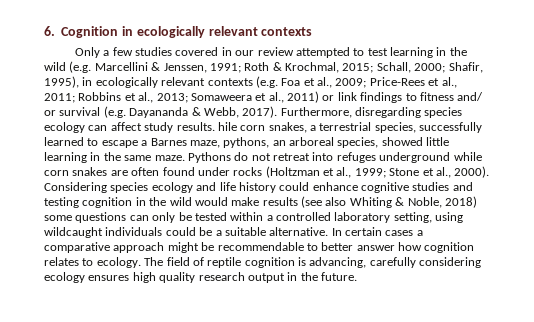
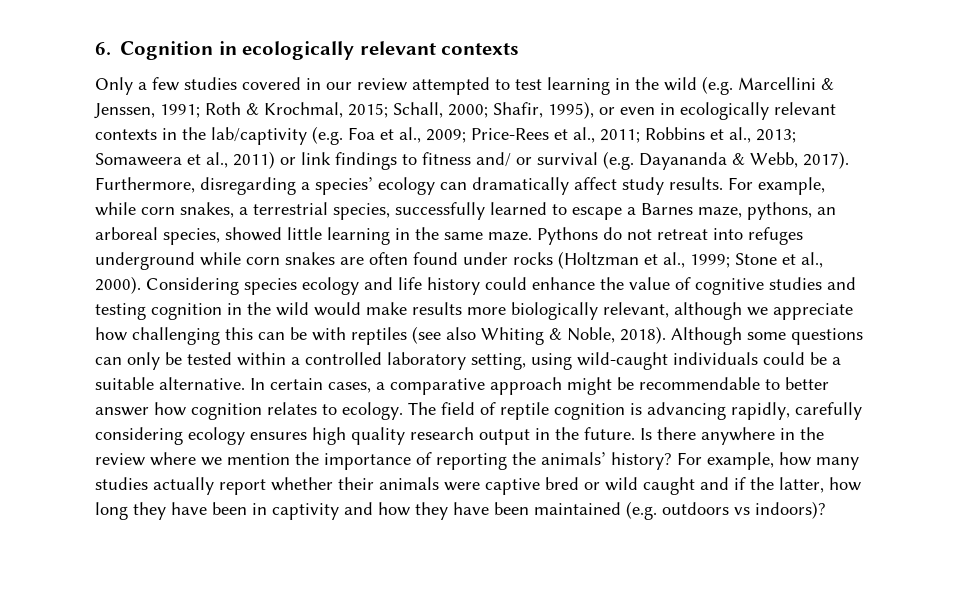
[82,77,253,88] in ecologically relevant contexts -> [599,102,836,120] [95,127,307,145] or even in ecologically relevant contexts in the lab/captivity
[424,107,463,118] species -> [301,177,373,195] a species’
(108, 128) none -> [472,177,569,195] dramatically
[217,122,237,131] hile -> [728,177,825,195] [95,202,136,216] For example, while
(358, 186) none -> [600,277,691,290] the value of
(298, 201) none -> [467,302,853,320] [95,327,407,345] more biologically relevant, although we appreciate how challenging this can be with reptiles
[444,196,477,208] 2018) -> [620,326,742,345] 2018). Although
[44,227,103,238] wildcaught -> [577,352,668,370] wild-caught
[385,230,414,236] cases -> [328,382,371,393] cases,
[309,257,367,268] advancing, -> [647,402,790,420] advancing rapidly,
(357, 276) none -> [640,427,824,445] [95,452,859,470] [95,477,861,495] [95,501,826,520] Is there anywhere in the review where we mention the importance of reporting the animals’ history? For example, how many studies actually report whether their animals were captive bred or wild caught and if the latter, how long they have been in captivity and how they have been maintained (e.g. outdoors vs indoors)?

